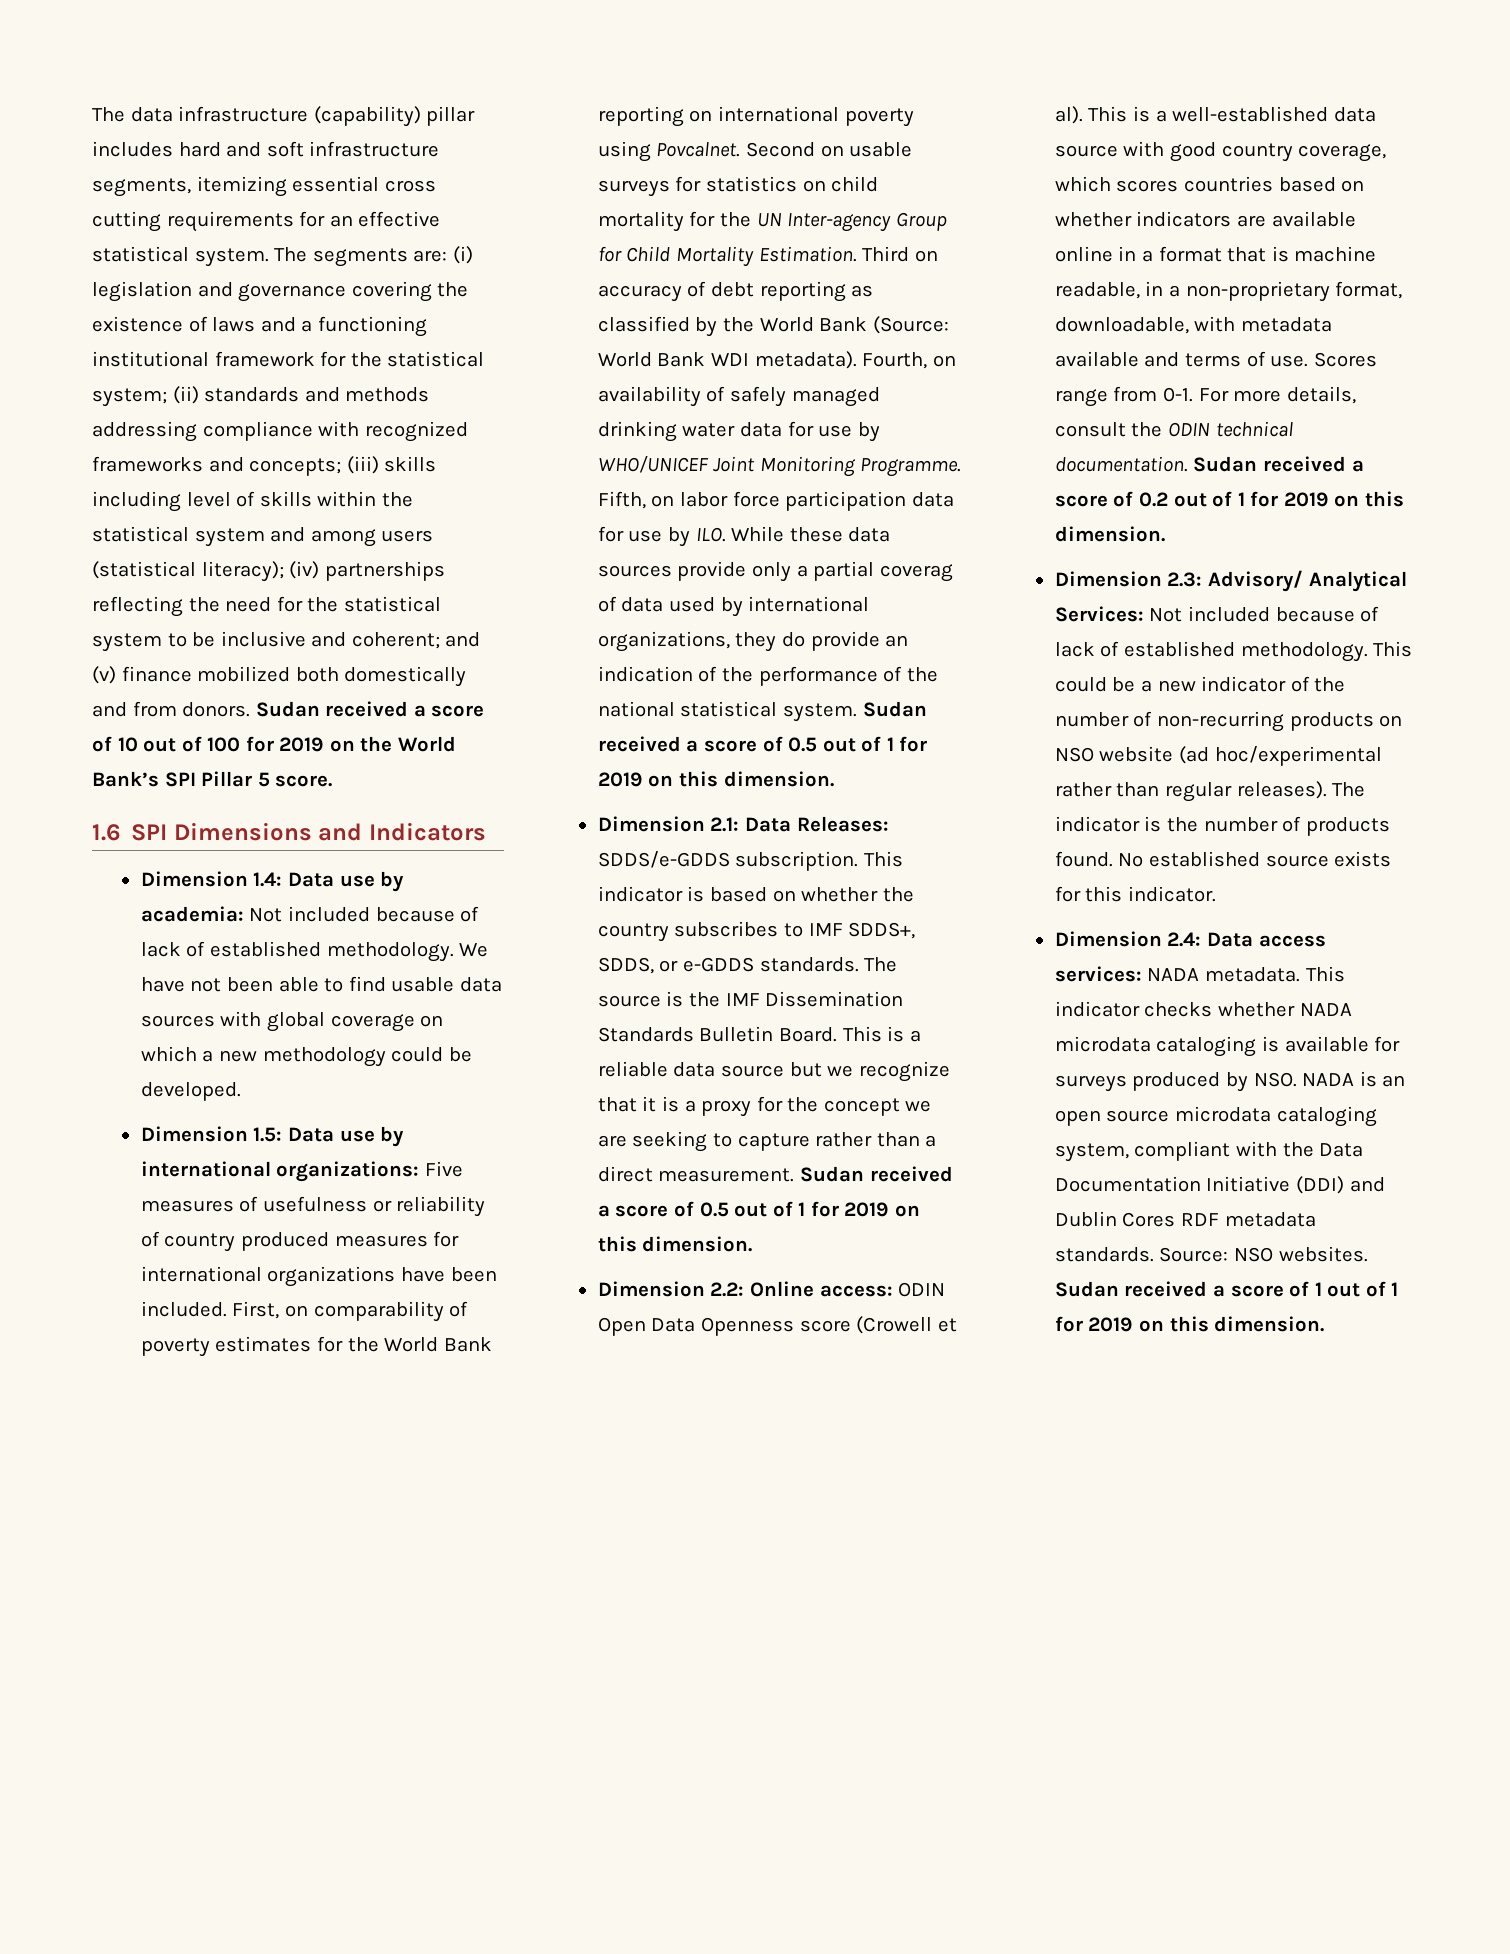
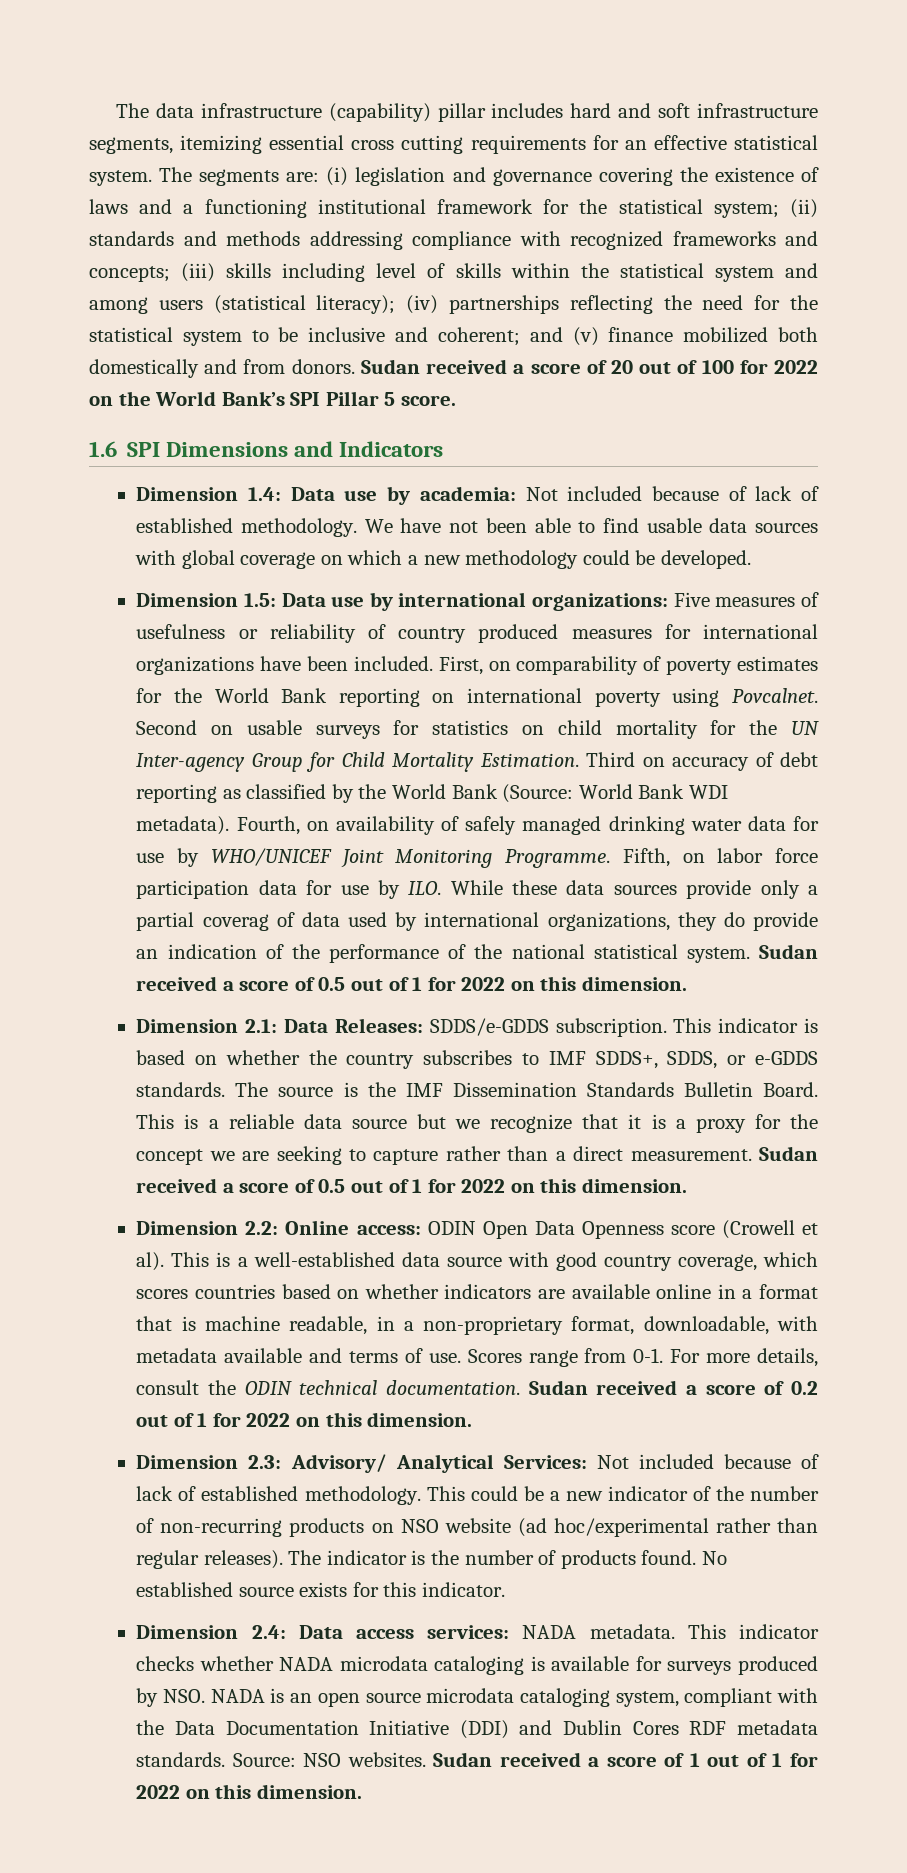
[117,737,138,752] 10 -> [610,360,633,374] 20
[279,737,325,752] 2019 -> [773,360,818,374] 2022
[597,772,643,787] 2019 -> [461,977,506,991] 2022
[844,1202,890,1217] 2019 -> [461,1179,506,1193] 2022
[1283,492,1329,507] 2019 -> [246,1413,291,1427] 2022
[1088,1317,1134,1332] 2019 -> [136,1785,181,1799] 2022

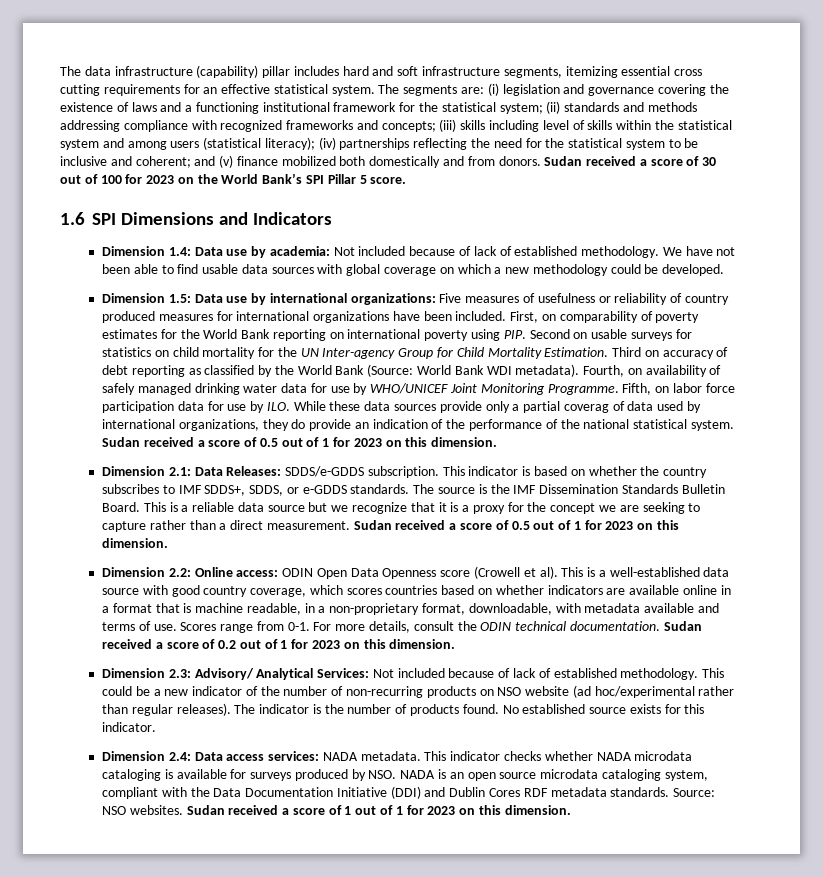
[610,360,633,374] 20 -> [702,157,717,166] 30
[773,360,818,374] 2022 -> [146,175,175,184] 2023
[732,688,818,703] Povcalnet. -> [503,330,526,339] PIP.
[461,977,506,991] 2022 -> [353,438,382,447] 2023
[461,1179,506,1193] 2022 -> [605,521,634,530] 2023
[246,1413,291,1427] 2022 -> [312,640,341,649] 2023
[136,1785,181,1799] 2022 -> [427,806,456,815] 2023

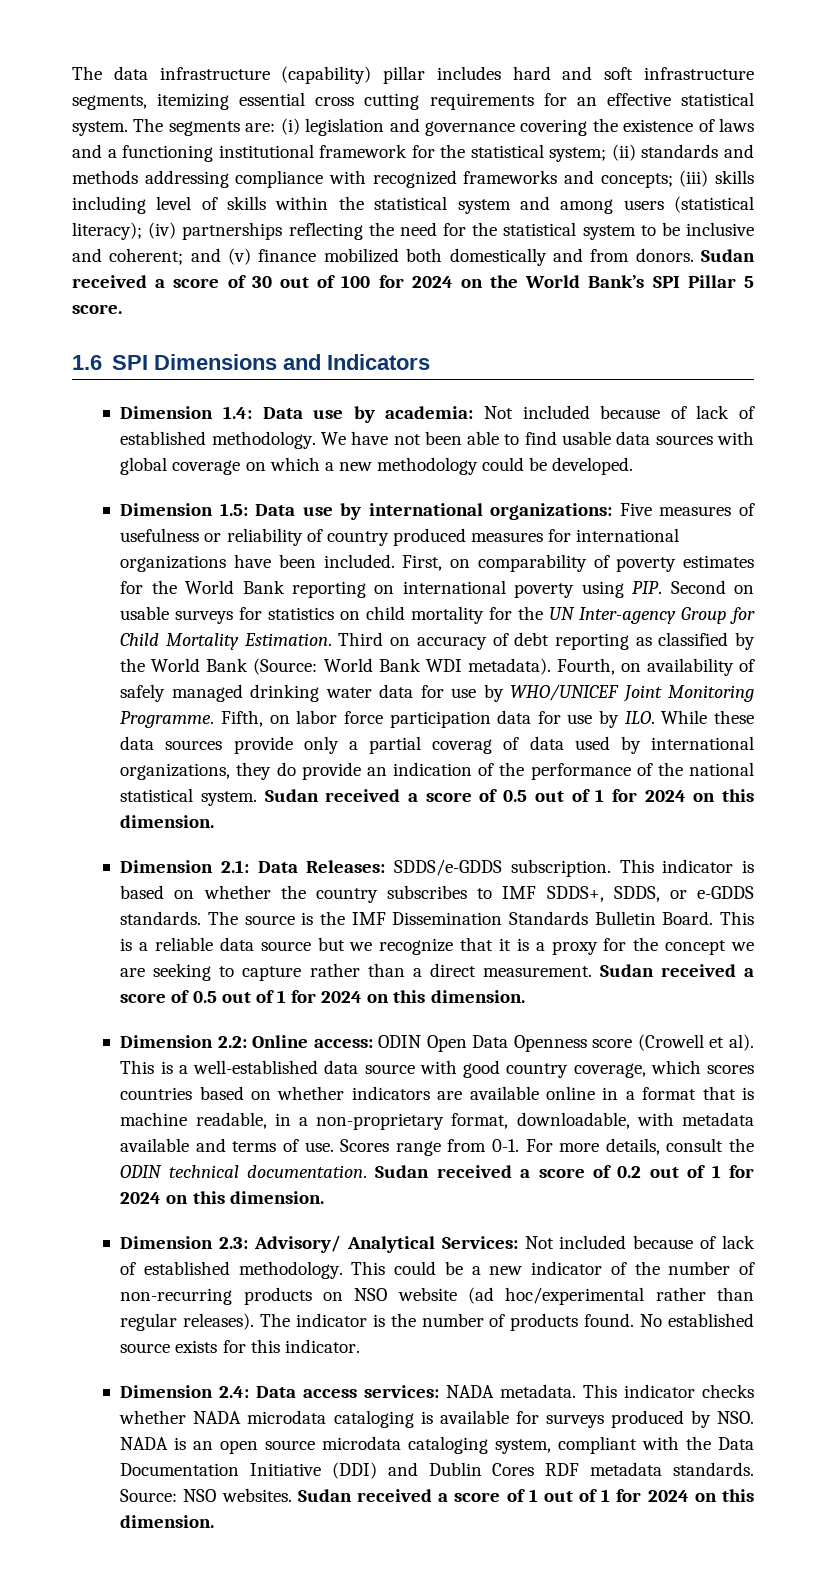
[146,175,175,184] 2023 -> [411,276,453,288] 2024
[353,438,382,447] 2023 -> [644,790,686,802] 2024
[605,521,634,530] 2023 -> [321,991,363,1003] 2024
[312,640,341,649] 2023 -> [120,1192,162,1204] 2024
[427,806,456,815] 2023 -> [647,1490,689,1502] 2024

